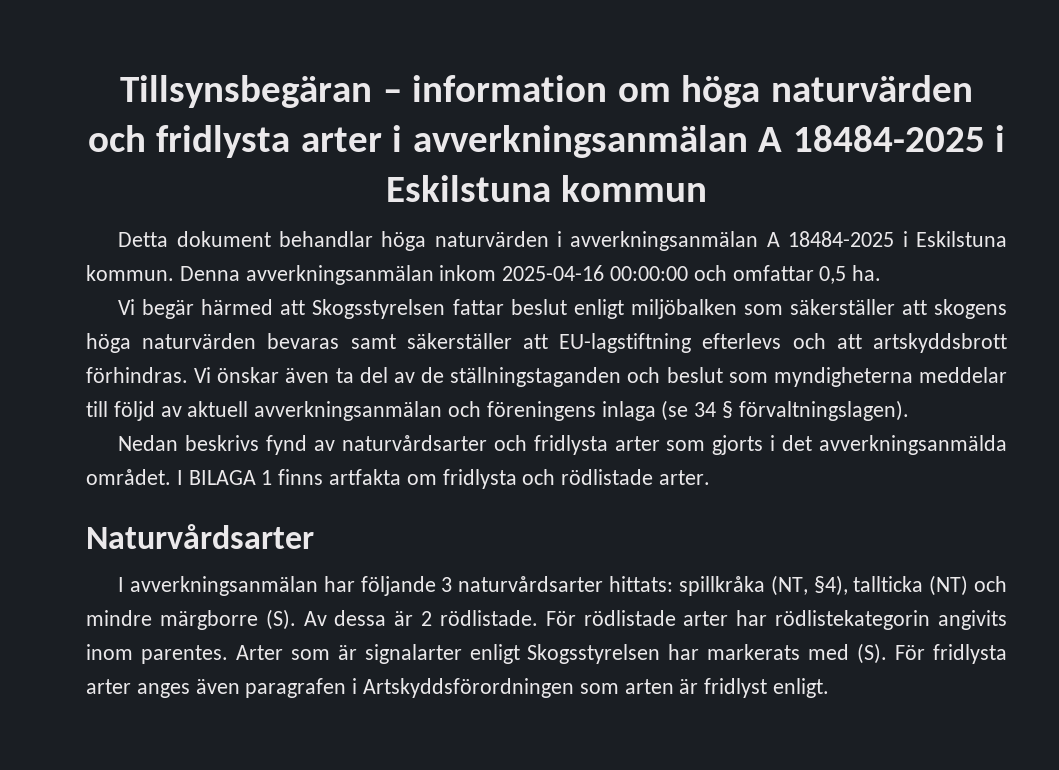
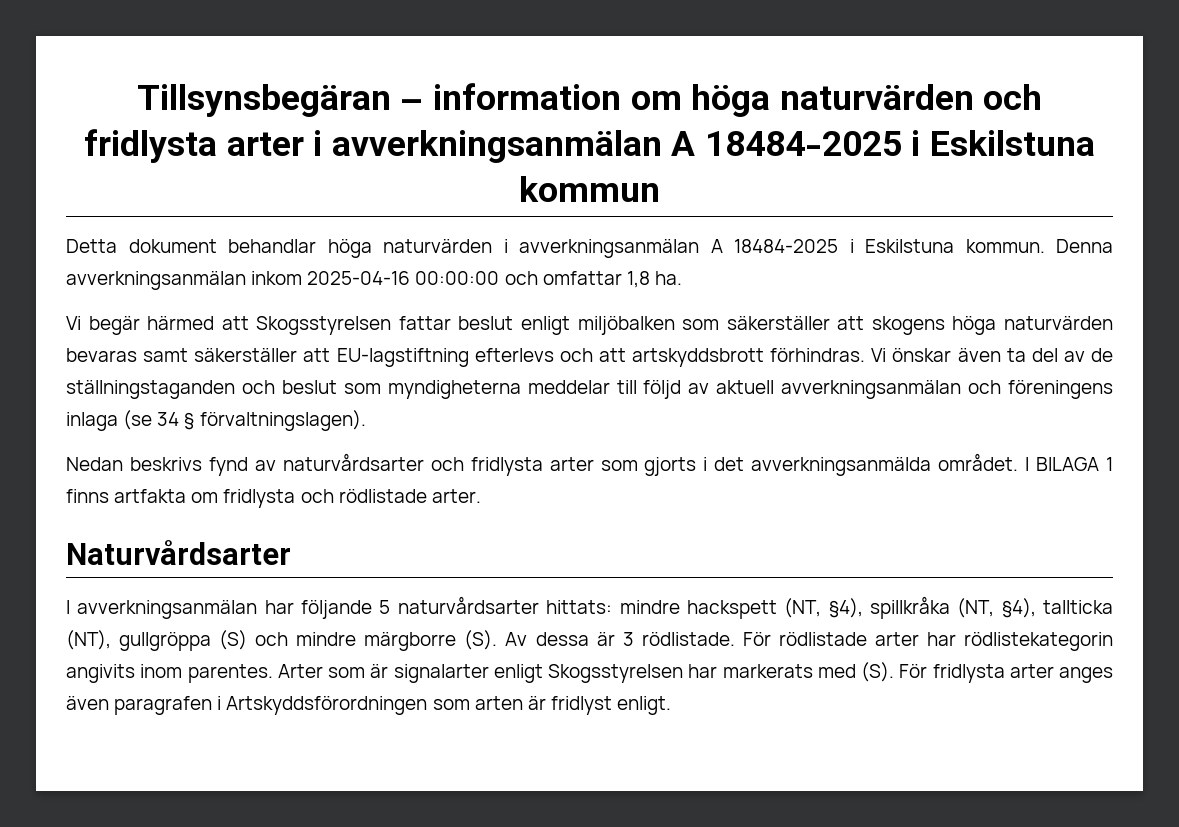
[819,266,847,284] 0,5 -> [626,271,650,288] 1,8
[441,577,453,592] 3 -> [379,600,391,614] 5
(674, 584) none -> [619,598,863,619] mindre hackspett (NT, §4),
[929,575,969,596] (NT) -> [66,630,248,651] (NT), gullgröppa (S)
[421,611,433,626] 2 -> [622,632,634,646] 3

